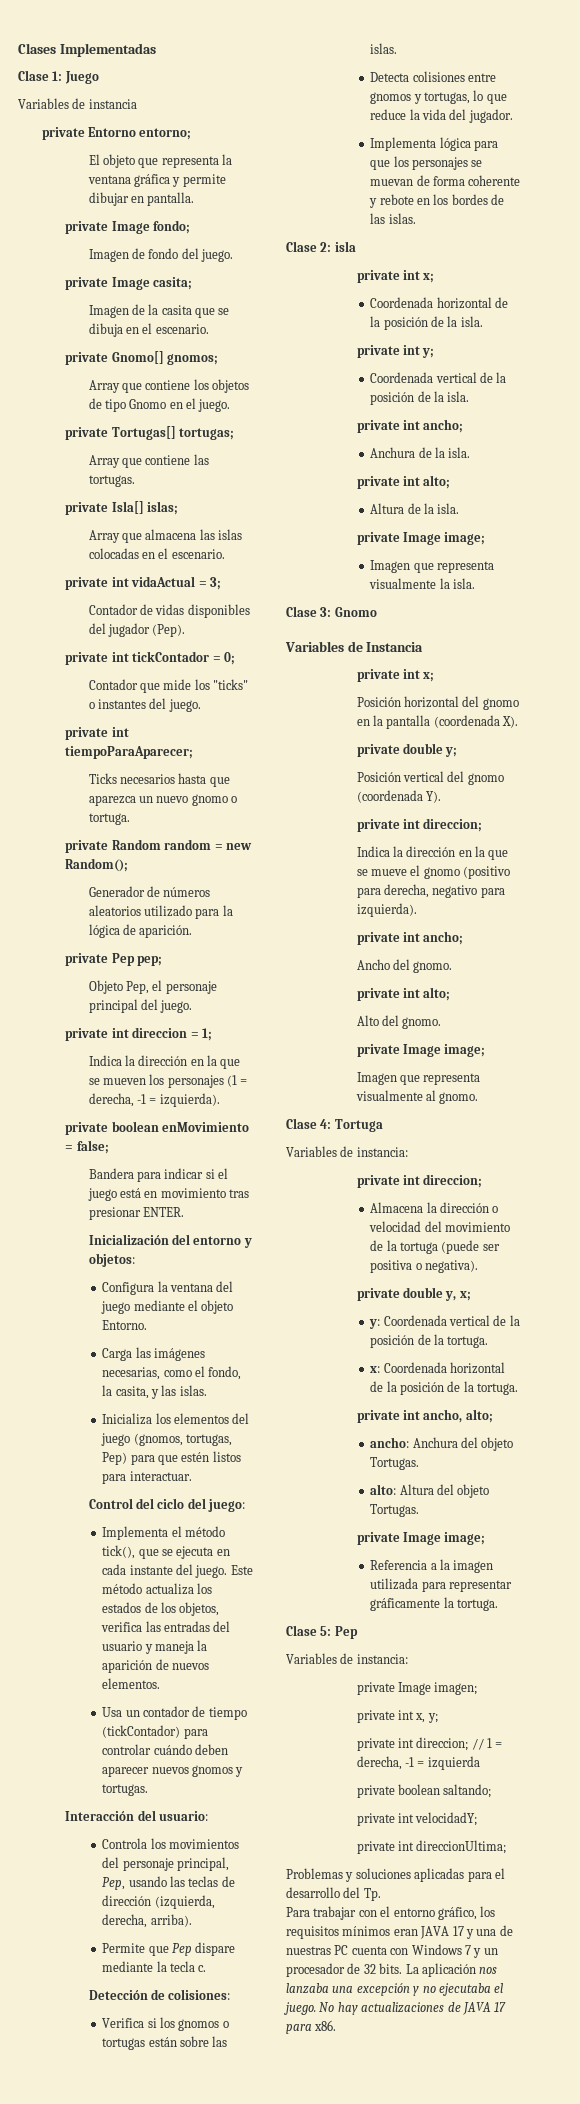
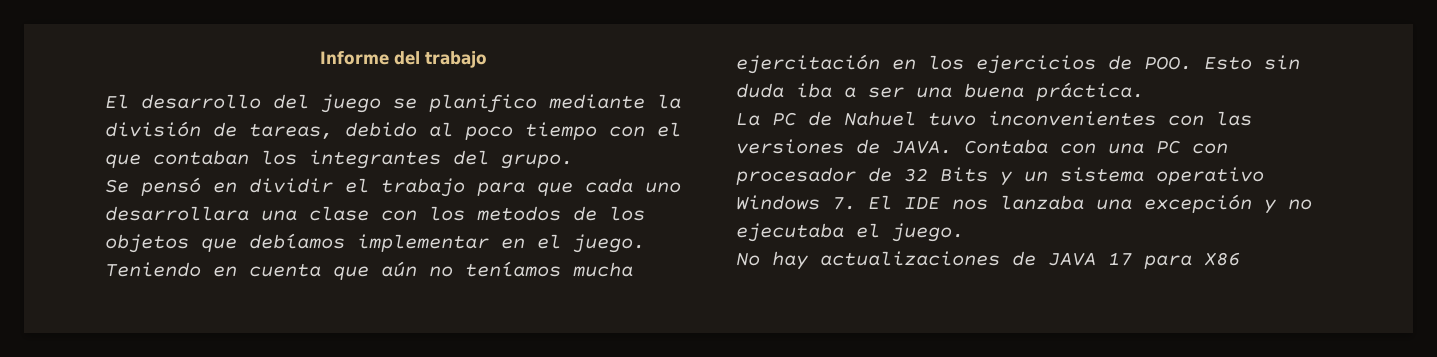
[18,43,156,57] [18,70,99,84] [18,98,137,109] [41,127,192,140] [88,154,232,168] [87,174,226,187] [88,192,195,206] [65,220,191,234] [88,248,233,262] [65,277,193,290] [88,304,230,318] [88,323,209,337] [65,351,219,365] [88,379,249,393] [88,398,231,412] [65,426,235,440] [88,454,209,468] [88,475,135,487] [65,501,179,515] [88,529,242,543] [88,548,225,559] [65,576,221,590] [88,604,250,618] [88,623,186,637] [65,651,235,665] [88,679,248,693] [88,698,201,712] [65,727,129,740] [65,746,194,759] [88,773,230,787] [88,794,237,806] [88,813,130,825] [65,839,252,853] [65,858,129,872] [88,886,211,897] [88,905,233,919] [88,924,193,938] [65,953,163,966] [88,980,217,994] [88,999,193,1013] [65,1027,212,1041] [88,1055,241,1069] [88,1074,248,1088] [88,1093,220,1107] [65,1121,250,1135] [65,1140,109,1154] [88,1168,228,1182] [87,1188,249,1201] [88,1207,184,1220] [88,1234,252,1248] [88,1253,135,1267] [102,1281,234,1295] [101,1300,234,1314] [102,1320,148,1330] [102,1347,205,1361] [102,1366,242,1380] [102,1385,207,1399] [102,1413,250,1425] [101,1433,232,1446] [102,1451,241,1465] [102,1471,192,1484] [88,1498,245,1512] [102,1526,225,1540] [102,1545,230,1559] [102,1564,253,1578] [102,1583,212,1595] [102,1602,220,1616] [101,1621,231,1632] [102,1640,208,1654] [102,1659,209,1673] [102,1678,161,1689] [102,1706,247,1720] [102,1725,208,1739] [102,1744,228,1755] [102,1765,244,1777] [102,1784,149,1796] [65,1810,209,1821] [102,1838,239,1849] [102,1857,229,1871] [102,1876,235,1890] [102,1895,215,1909] [102,1914,192,1928] [102,1942,236,1956] [102,1961,207,1972] [88,1989,231,2000] [102,2017,229,2031] [102,2036,228,2050] [370,43,398,54] [370,71,496,82] [370,90,507,104] [370,109,513,123] [370,137,498,151] [370,156,483,170] [370,175,521,186] [369,194,505,208] [370,213,416,224] [286,241,356,252] [356,270,435,283] [370,297,508,309] [370,316,483,330] [356,345,435,358] [370,372,507,383] [370,391,470,405] [356,419,464,433] [370,447,471,458] [356,475,451,489] [370,503,460,514] [356,532,486,545] [370,560,494,573] [369,578,475,589] [286,606,377,617] [285,641,424,652] [356,669,435,682] [356,696,519,710] [356,715,518,729] [356,743,458,757] [356,771,504,785] [356,790,441,803] [356,818,483,832] [356,846,509,860] [356,865,510,879] [356,884,505,898] [356,903,417,917] [356,931,464,945] [356,959,453,973] [356,987,451,1001] [356,1015,442,1029] [356,1044,486,1057] [356,1072,481,1085] [355,1090,479,1104] [286,1118,383,1132] [286,1146,408,1157] [356,1174,483,1188] [370,1202,499,1213] [369,1221,510,1232] [370,1240,500,1254] [370,1260,478,1273] [356,1287,471,1301] [369,1315,520,1329] [370,1334,489,1348] [370,1362,505,1374] [370,1381,519,1395] [356,1409,493,1423] [370,1437,514,1451] [370,1457,420,1470] [370,1484,490,1498] [370,1504,420,1517] [356,1532,486,1545] [370,1559,494,1573] [370,1578,512,1592] [370,1597,498,1611] [286,1625,358,1639] [286,1653,408,1664] [356,1682,478,1695] [356,1710,438,1723] [356,1737,503,1751] [356,1756,480,1770] [356,1784,492,1798] [356,1812,478,1826] [356,1840,507,1854] [286,1868,505,1882] [286,1887,381,1901] [286,1906,496,1920] [286,1925,513,1939] [286,1944,498,1958] [286,1963,476,1977] Clases Implementadas // Clase 1: Juego // Variables de instancia // private Entorno entorno; // El objeto que representa la ventana gráfica y permite dibujar en pantalla. // private Image fondo; // Imagen de fondo del juego. // private Image casita; // Imagen de la casita que se dibuja en el escenario. // private Gnomo[] gnomos; // Array que contiene los objetos de tipo Gnomo en el juego. // private Tortugas[] tortugas; // Array que contiene las tortugas. // private Isla[] islas; // Array que almacena las islas colocadas en el escenario. // private int vidaActual = 3; // Contador de vidas disponibles del jugador (Pep). // private int tickContador = 0; // Contador que mide los "ticks" o instantes del juego. // private int tiempoParaAparecer; // Ticks necesarios hasta que aparezca un nuevo gnomo o tortuga. // private Random random = new Random(); // Generador de números aleatorios utilizado para la lógica de aparición. // private Pep pep; // Objeto Pep, el personaje principal del juego. // private int direccion = 1; // Indica la dirección en la que se mueven los personajes (1 = derecha, -1 = izquierda). // private boolean enMovimiento = false; // Bandera para indicar si el juego está en movimiento tras presionar ENTER. // Inicialización del entorno y objetos: // Configura la ventana del juego mediante el objeto Entorno. // Carga las imágenes necesarias, como el fondo, la casita, y las islas. // Inicializa los elementos del juego (gnomos, tortugas, Pep) para que estén listos para interactuar. // Control del ciclo del juego: // Implementa el método tick(), que se ejecuta en cada instante del juego. Este método actualiza los estados de los objetos, verifica las entradas del usuario y maneja la aparición de nuevos elementos. // Usa un contador de tiempo (tickContador) para controlar cuándo deben aparecer nuevos gnomos y tortugas. // Interacción del usuario: // Controla los movimientos del personaje principal, Pep, usando las teclas de dirección (izquierda, derecha, arriba). // Permite que Pep dispare mediante la tecla c. // Detección de colisiones: // Verifica si los gnomos o tortugas están sobre las islas. // Detecta colisiones entre gnomos y tortugas, lo que reduce la vida del jugador. // Implementa lógica para que los personajes se muevan de forma coherente y rebote en los bordes de las islas. // Clase 2: isla // private int x; // Coordenada horizontal de la posición de la isla. // private int y; // Coordenada vertical de la posición de la isla. // private int ancho; // Anchura de la isla. // private int alto; // Altura de la isla. // private Image image; // Imagen que representa visualmente la isla. // Clase 3: Gnomo // Variables de Instancia // private int x; // Posición horizontal del gnomo en la pantalla (coordenada X). // private double y; // Posición vertical del gnomo (coordenada Y). // private int direccion; // Indica la dirección en la que se mueve el gnomo (positivo para derecha, negativo para izquierda). // private int ancho; // Ancho del gnomo. // private int alto; // Alto del gnomo. // private Image image; // Imagen que representa visualmente al gnomo. // Clase 4: Tortuga // Variables de instancia: // private int direccion; // Almacena la dirección o velocidad del movimiento de la tortuga (puede ser positiva o negativa). // private double y, x; // y: Coordenada vertical de la posición de la tortuga. // x: Coordenada horizontal de la posición de la tortuga. // private int ancho, alto; // ancho: Anchura del objeto Tortugas. // alto: Altura del objeto Tortugas. // private Image image; // Referencia a la imagen utilizada para representar gráficamente la tortuga. // Clase 5: Pep // Variables de instancia: // private Image imagen; // private int x, y; // private int direccion; // 1 = derecha, -1 = izquierda // private boolean saltando; // private int velocidadY; // private int direccionUltima; // Problemas y soluciones aplicadas para el desarrollo del Tp. // Para trabajar con el entorno gráfico, los requisitos mínimos eran JAVA 17 y una de nuestras PC cuenta con Windows 7 y un procesador de 32 bits. La aplicación -> [319,51,487,68] [105,94,681,113] [105,121,681,140] [105,150,573,169] [105,177,681,197] [105,206,645,221] [105,233,645,253] [105,261,633,280] [736,54,1300,74] [736,82,1144,101] [736,111,1252,126] [736,139,1228,154] [736,167,1264,186] [736,195,940,210] Informe del trabajo // El desarrollo del juego se planifico mediante la división de tareas, debido al poco tiempo con el que contaban los integrantes del grupo. // Se pensó en dividir el trabajo para que cada uno desarrollara una clase con los metodos de los objetos que debíamos implementar en el juego. Teniendo en cuenta que aún no teníamos mucha ejercitación en los ejercicios de POO. Esto sin duda iba a ser una buena práctica. // La PC de Nahuel tuvo inconvenientes con las versiones de JAVA. Contaba con una PC con procesador de 32 Bits y un sistema operativo Windows 7. El IDE
(316, 2008) none -> (964, 232) //
[314,2020,337,2031] x86. -> [1204,252,1240,266] X86

